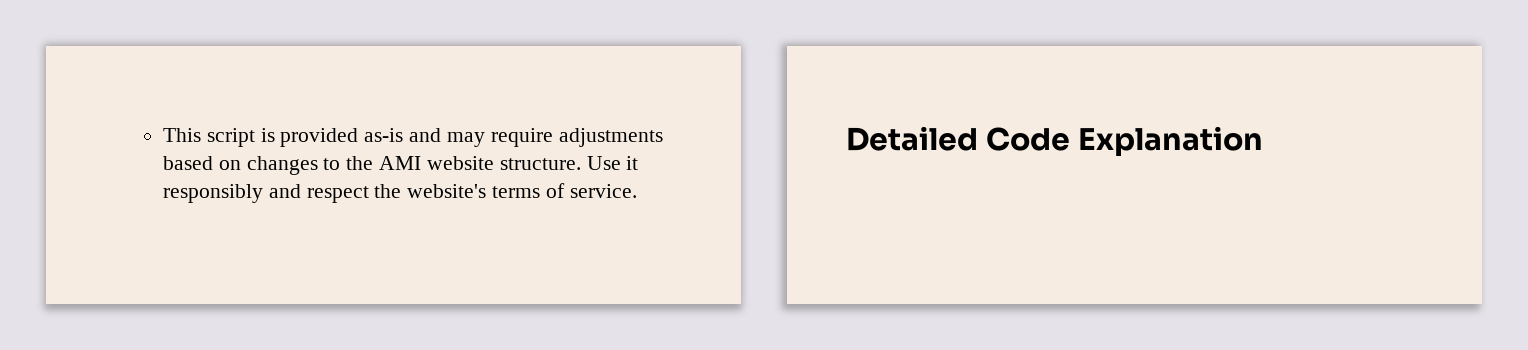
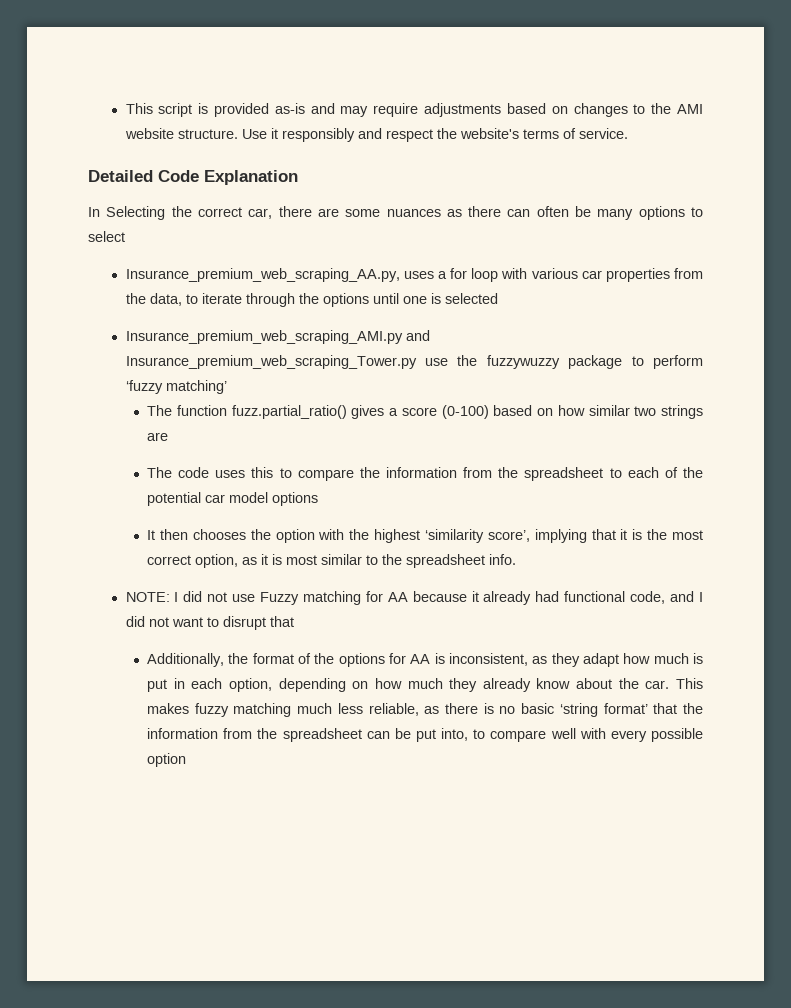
(1264, 141) none -> [88,206,703,220] [88,231,125,242] [125,268,703,282] [125,293,498,307] [125,330,430,344] [125,355,703,369] [125,380,227,394] [147,405,704,419] [147,432,169,441] [147,467,704,481] [147,492,319,506] [147,529,703,543] [147,554,517,568] [125,591,703,605] [125,616,294,630] [147,653,703,667] [147,678,704,692] [147,703,703,717] [147,728,703,742] [147,753,187,767] // In Selecting the correct car, there are some nuances as there can often be many options to select // Insurance_premium_web_scraping_AA.py, uses a for loop with various car properties from the data, to iterate through the options until one is selected // Insurance_premium_web_scraping_AMI.py and Insurance_premium_web_scraping_Tower.py use the fuzzywuzzy package to perform ‘fuzzy matching’ // The function fuzz.partial_ratio() gives a score (0-100) based on how similar two strings are // The code uses this to compare the information from the spreadsheet to each of the potential car model options // It then chooses the option with the highest ‘similarity score’, implying that it is the most correct option, as it is most similar to the spreadsheet info. // NOTE: I did not use Fuzzy matching for AA because it already had functional code, and I did not want to disrupt that // Additionally, the format of the options for AA is inconsistent, as they adapt how much is put in each option, depending on how much they already know about the car. This makes fuzzy matching much less reliable, as there is no basic ‘string format’ that the information from the spreadsheet can be put into, to compare well with every possible option

